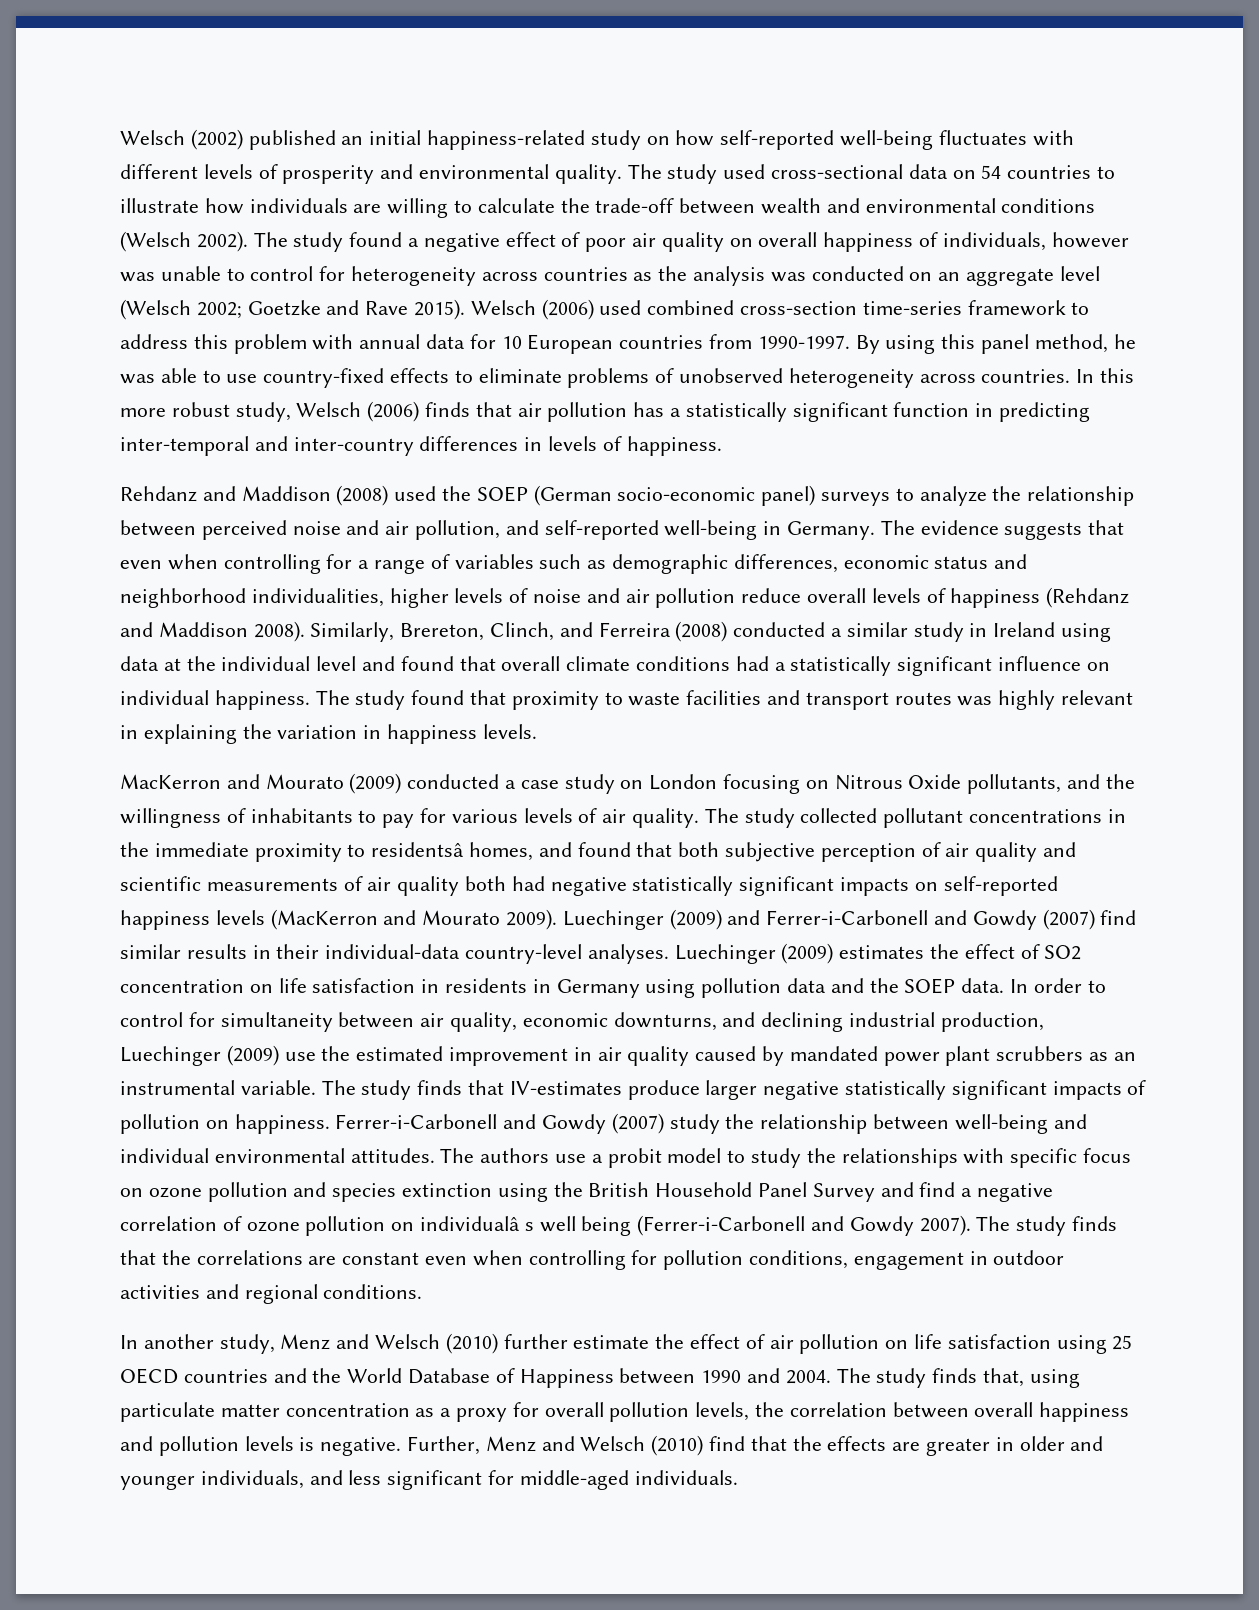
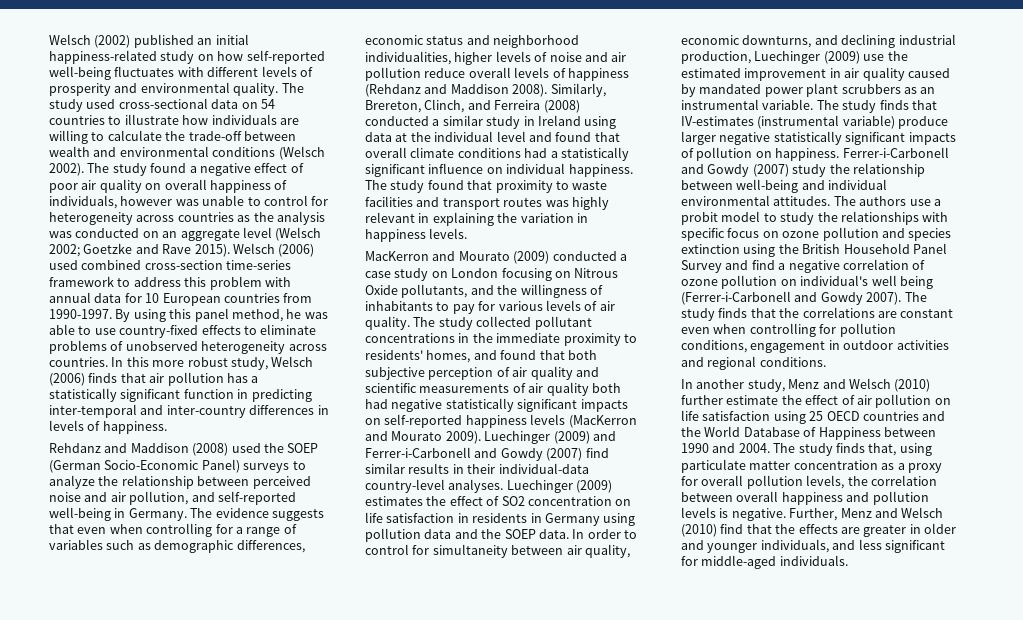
[617,485,816,506] socio-economic panel) -> [104,459,240,473] Socio-Economic Panel)
[371,842,465,857] residentsâ -> [365,350,423,360] residents'
(622, 1088) none -> [757,115,895,129] (instrumental variable)
[420,1216,534,1231] individualâ s -> [800,275,869,286] individual's

